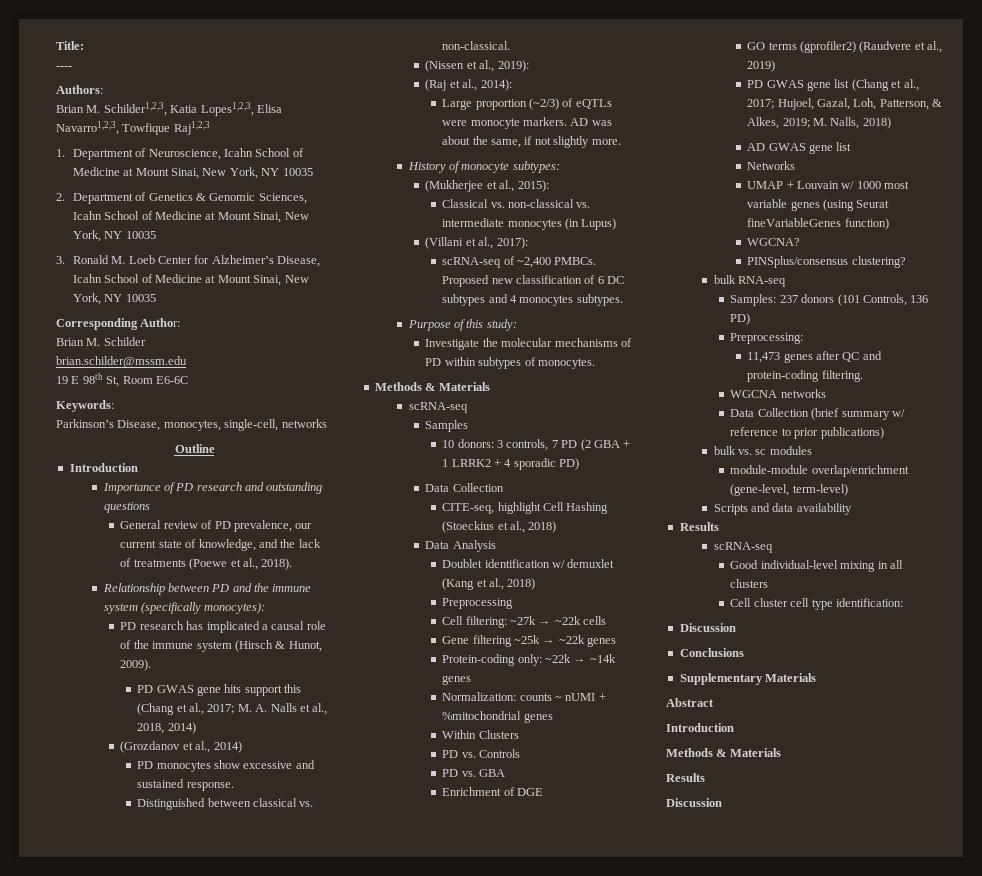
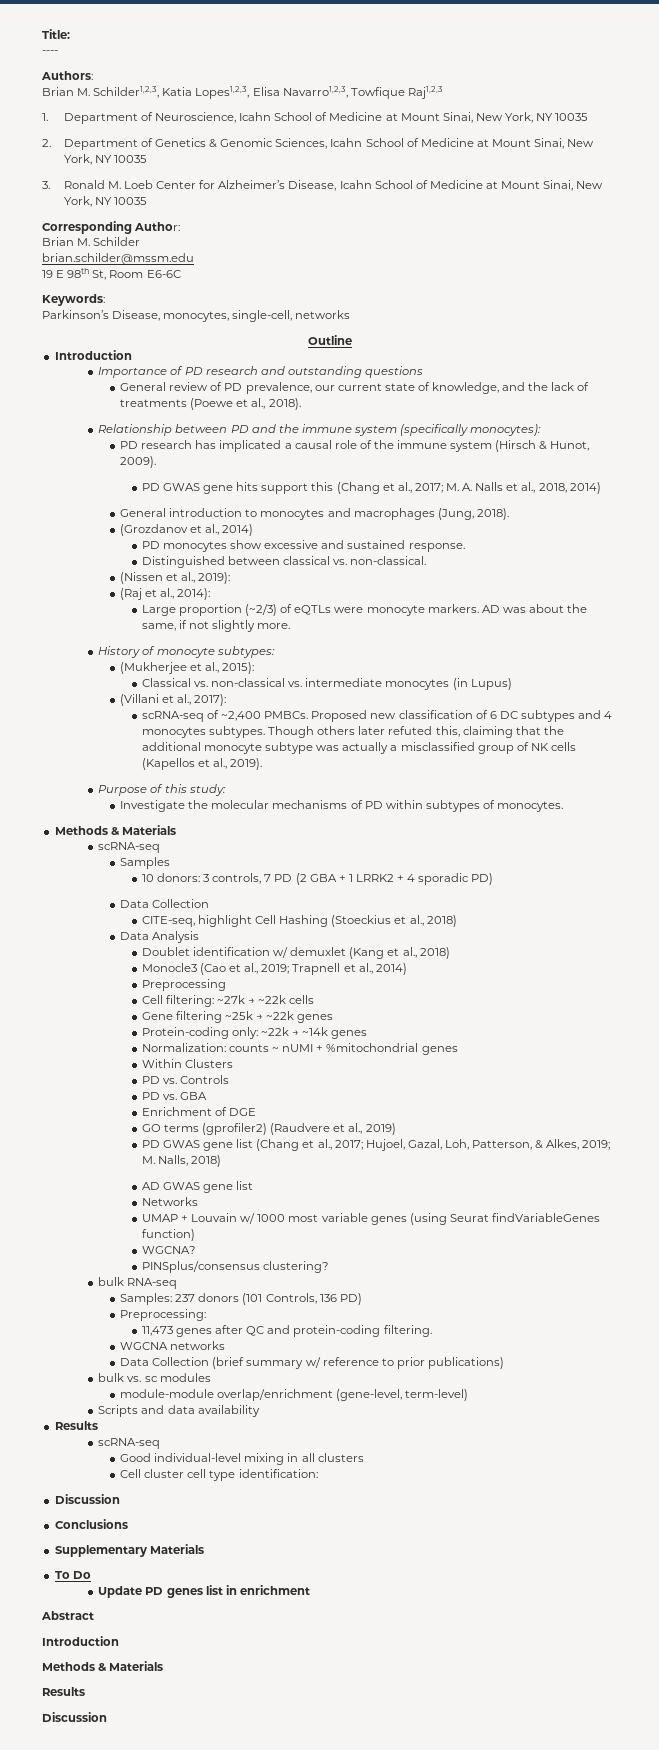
(196, 728) none -> [120,508,509,520] // General introduction to monocytes and macrophages (Jung, 2018).
(623, 300) none -> [268,726,564,738] [141,742,576,754] [141,758,263,770] Though others later refuted this, claiming that the additional monocyte subtype was actually a misclassified group of NK cells (Kapellos et al., 2019).
(536, 584) none -> [141,963,407,975] // Monocle3 (Cao et al., 2019; Trapnell et al., 2014)
[747,218,842,227] fineVariableGenes -> [491,1213,600,1222] findVariableGenes
(817, 677) none -> [54,1571,91,1579] [98,1585,310,1598] // To Do // Update PD genes list in enrichment

